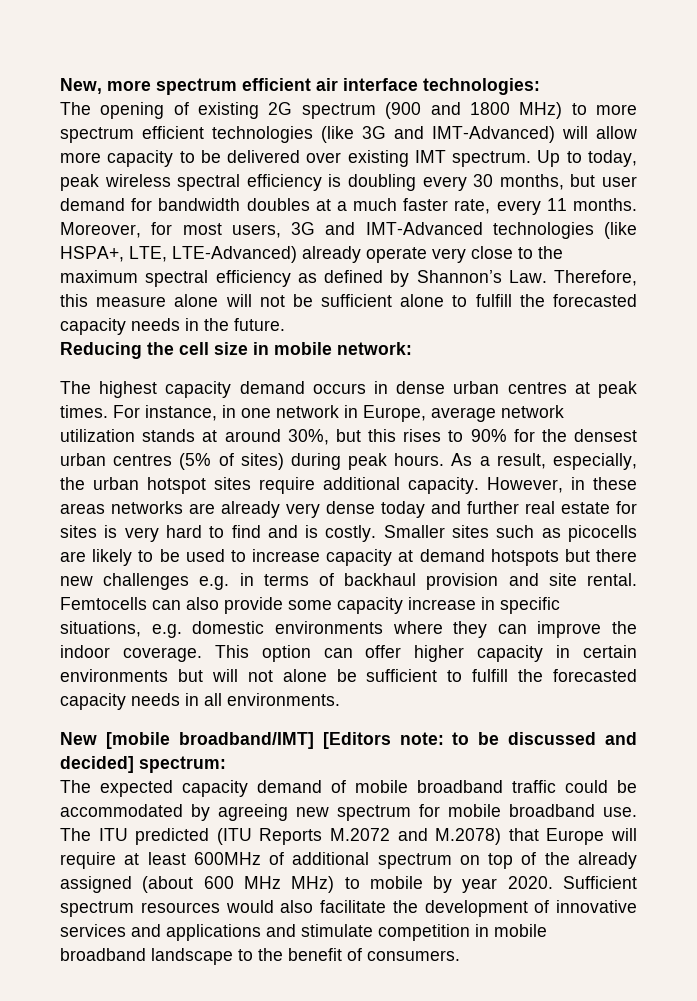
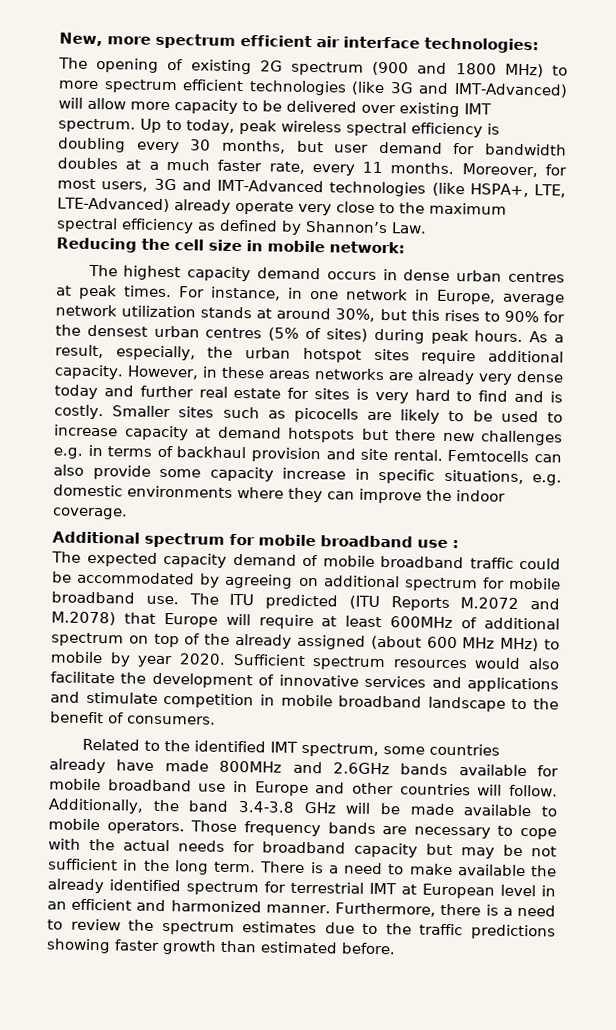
[554,270,637,286] [60,294,637,307] [60,318,285,335] Therefore, this measure alone will not be sufficient alone to fulfill the forecasted capacity needs in the future. -> (427, 228) none
[214,645,638,662] [60,669,637,682] [60,693,340,710] [60,732,637,749] [60,756,226,773] This option can offer higher capacity in certain environments but will not alone be sufficient to fulfill the forecasted capacity needs in all environments. // New [mobile broadband/IMT] [Editors note: to be discussed and decided] spectrum: -> [52,531,459,549] // Additional spectrum for mobile broadband use :
[296,807,329,817] new -> [298,575,400,588] on additional
(460, 955) none -> [81,738,500,758] [49,758,559,777] [49,778,559,797] [48,798,557,817] [48,818,557,840] [48,838,557,859] [48,858,557,877] [47,878,556,899] [47,898,556,917] [47,918,556,940] [46,938,396,955] // Related to the identified IMT spectrum, some countries already have made 800MHz and 2.6GHz bands available for mobile broadband use in Europe and other countries will follow. Additionally, the band 3.4-3.8 GHz will be made available to mobile operators. Those frequency bands are necessary to cope with the actual needs for broadband capacity but may be not sufficient in the long term. There is a need to make available the already identified spectrum for terrestrial IMT at European level in an efficient and harmonized manner. Furthermore, there is a need to review the spectrum estimates due to the traffic predictions showing faster growth than estimated before.

